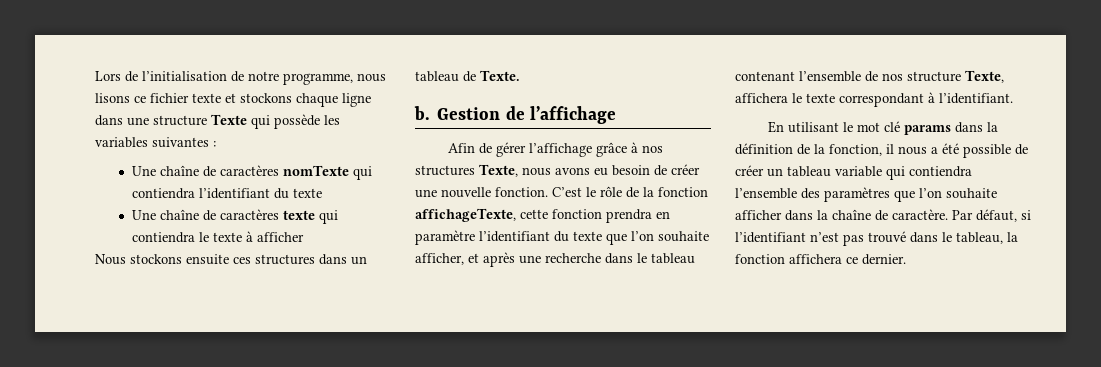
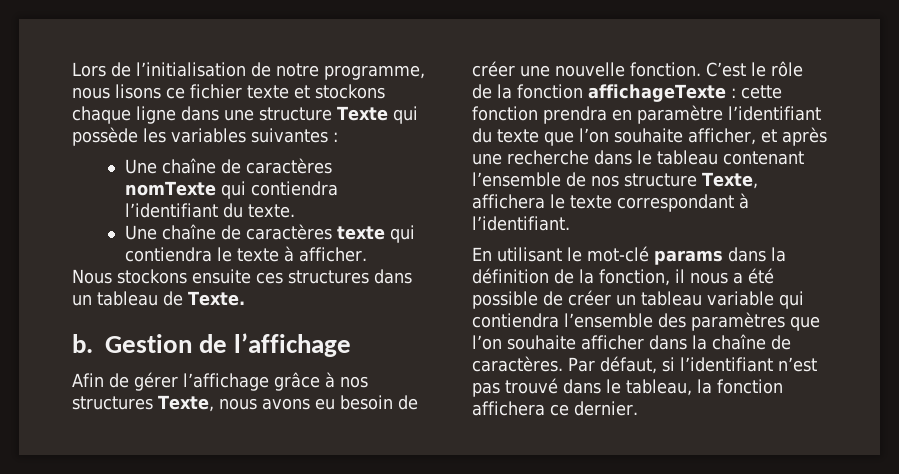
[292,188,322,198] texte -> [247,204,295,218] texte.
[256,232,304,242] afficher -> [298,247,367,262] afficher.
[415,208,516,222] affichageTexte, -> [588,84,736,102] affichageTexte :
[857,121,901,132] mot clé -> [587,246,649,262] mot-clé
[892,209,948,220] caractère. -> [472,356,563,372] caractères.

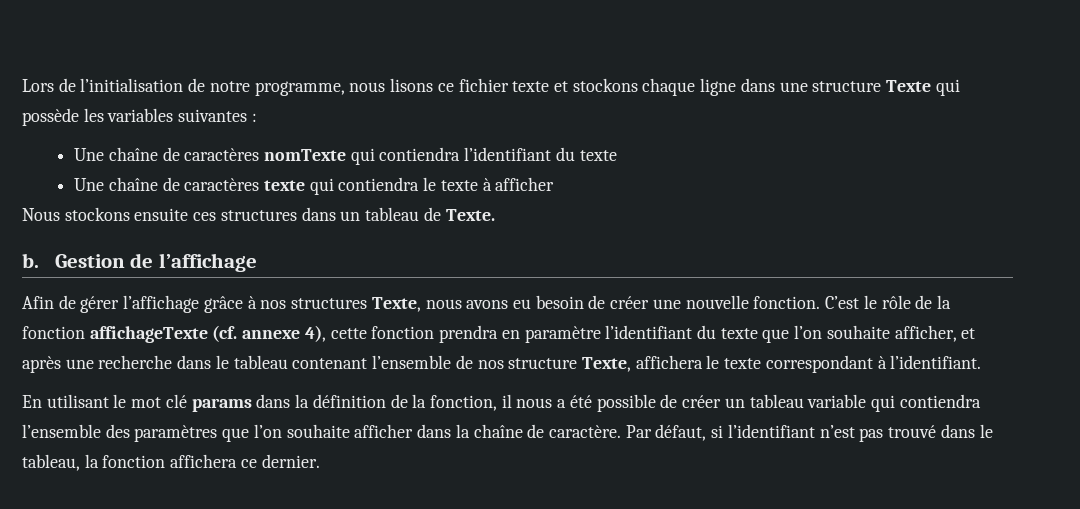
[247,204,295,218] texte. -> [579,150,617,161] texte
[298,247,367,262] afficher. -> [495,177,555,191] afficher
[730,88,736,98] : -> [212,325,326,342] (cf. annexe 4),
[587,246,649,262] mot-clé -> [131,394,187,408] mot clé
[472,356,563,372] caractères. -> [548,425,621,438] caractère.

